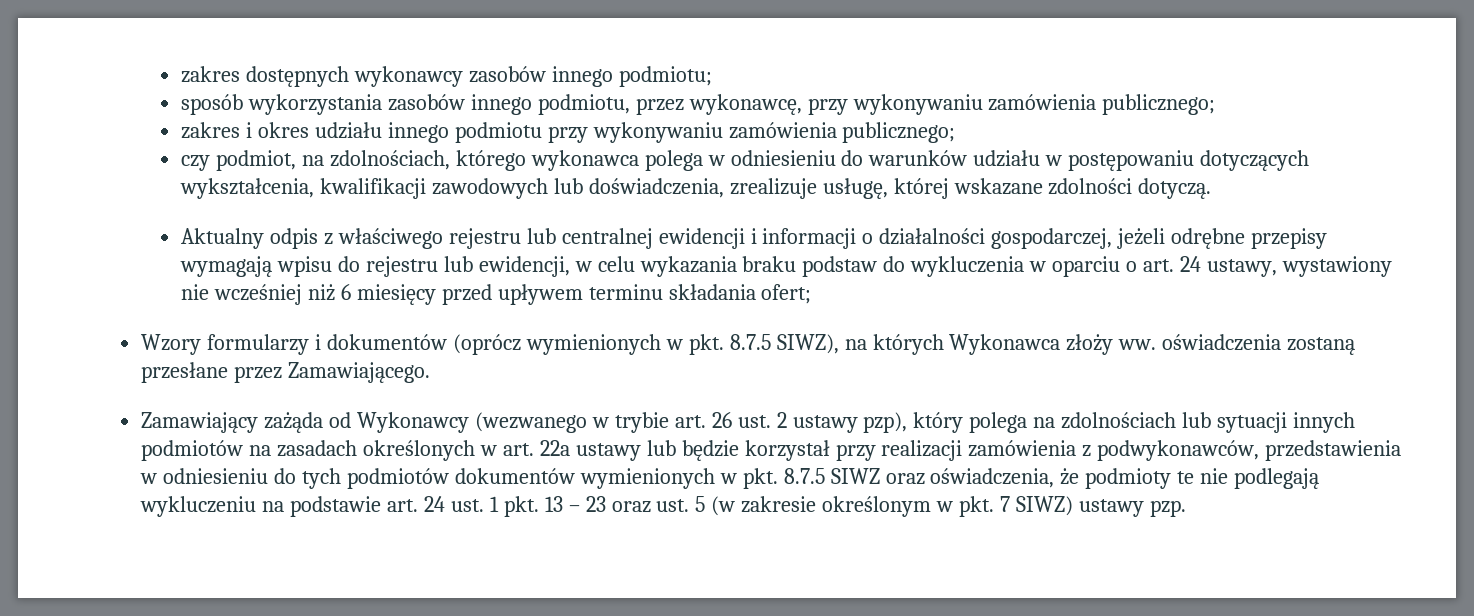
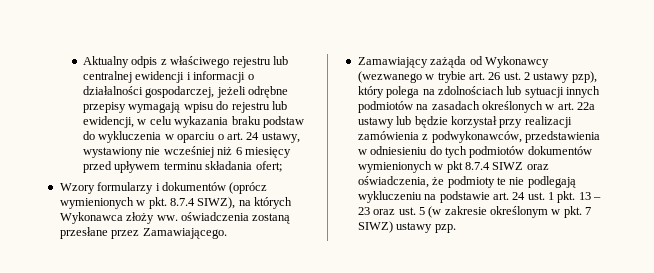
[181,66,712,87] [181,94,1216,115] [181,122,956,143] [181,150,1310,171] [180,178,1212,199] zakres dostępnych wykonawcy zasobów innego podmiotu; // sposób wykorzystania zasobów innego podmiotu, przez wykonawcę, przy wykonywaniu zamówienia publicznego; // zakres i okres udziału innego podmiotu przy wykonywaniu zamówienia publicznego; // czy podmiot, na zdolnościach, którego wykonawca polega w odniesieniu do warunków udziału w postępowaniu dotyczących wykształcenia, kwalifikacji zawodowych lub doświadczenia, zrealizuje usługę, której wskazane zdolności dotyczą. // -> (83, 62) none
[729,334,771,350] 8.7.5 -> [169,198,195,206] 8.7.4
[742,468,825,489] pkt. 8.7.5 -> [446,161,490,173] pkt 8.7.4

